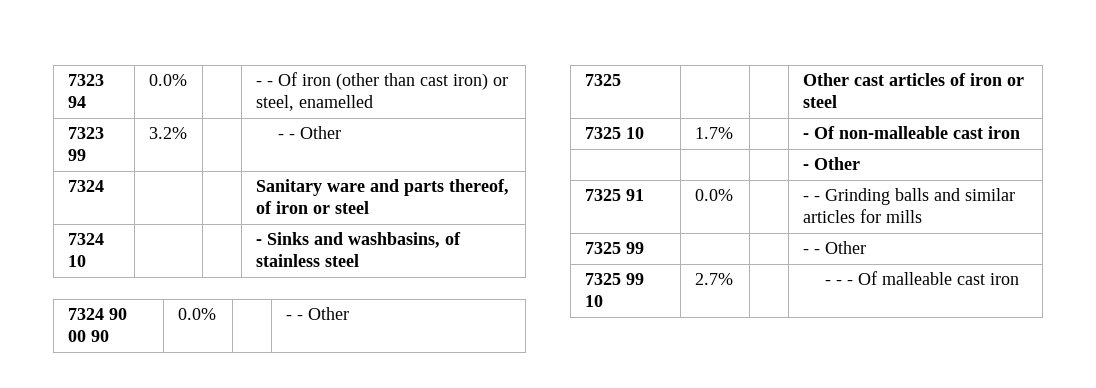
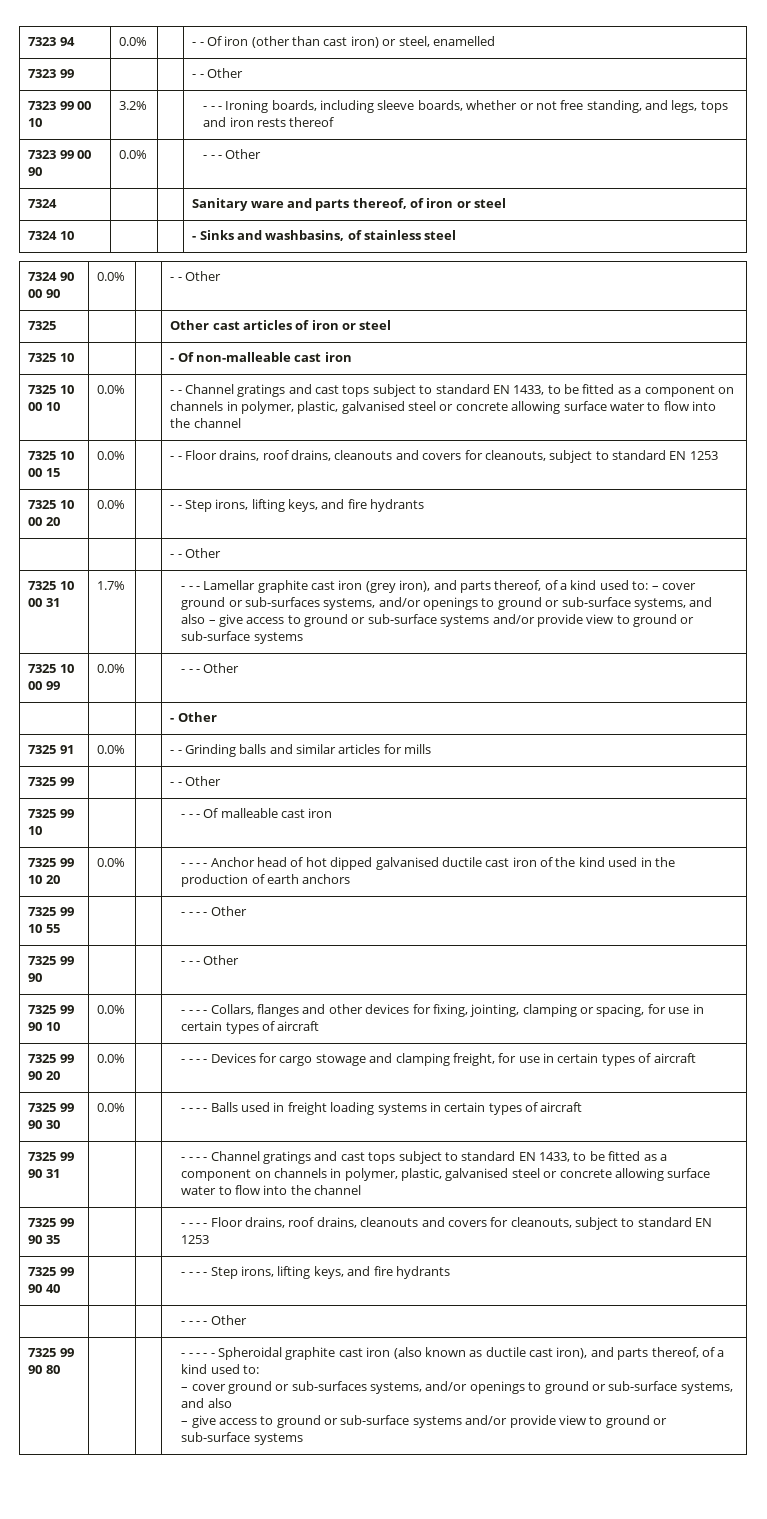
[148,127,187,139] 3.2% | | -> [192,68,243,78] [28,101,91,110] [28,118,43,127] [119,101,148,110] [203,100,728,113] [203,117,335,127] [28,150,91,159] [28,167,43,176] [119,150,148,159] [203,155,208,159] | | - - Other // 7323 99 00 10 | 3.2% | | - - - Ironing boards, including sleeve boards, whether or not free standing, and legs, tops and iron rests thereof // 7323 99 00 90 | 0.0% | | -
[694,127,733,139] 1.7% -> (74, 357) none
(1020, 132) none -> [28,385,74,394] [28,402,60,411] [97,385,126,394] [170,384,734,397] [170,401,717,414] [170,418,241,428] [28,451,74,460] [28,468,60,477] [97,451,126,460] [170,450,718,463] [28,500,74,509] [28,517,60,526] [97,500,126,509] [170,499,425,512] [170,548,221,558] [28,581,74,590] [28,598,60,607] [97,581,126,590] [181,580,696,593] [181,597,713,610] [181,614,695,627] [181,631,303,644] [28,664,74,673] [28,681,60,690] [97,664,126,673] [181,663,240,673] // 7325 10 00 10 | 0.0% | | - - Channel gratings and cast tops subject to standard EN 1433, to be fitted as a component on channels in polymer, plastic, galvanised steel or concrete allowing surface water to flow into the channel // 7325 10 00 15 | 0.0% | | - - Floor drains, roof drains, cleanouts and covers for cleanouts, subject to standard EN 1253 // 7325 10 00 20 | 0.0% | | - - Step irons, lifting keys, and fire hydrants // | | | - - Other // 7325 10 00 31 | 1.7% | | - - - Lamellar graphite cast iron (grey iron), and parts thereof, of a kind used to: – cover ground or sub-surfaces systems, and/or openings to ground or sub-surface systems, and also – give access to ground or sub-surface systems and/or provide view to ground or sub-surface systems // 7325 10 00 99 | 0.0% | | - - - Other
[694,273,733,285] 2.7% -> (43, 830) none
(1019, 279) none -> [28,858,74,867] [28,875,60,884] [97,858,126,867] [181,857,675,870] [181,874,351,887] [28,907,74,916] [28,924,60,933] [181,906,247,916] [28,956,74,965] [28,973,43,982] [181,955,240,965] [28,1005,74,1014] [28,1022,60,1031] [97,1005,126,1014] [181,1004,704,1017] [181,1021,320,1034] [28,1054,74,1063] [28,1071,60,1080] [97,1054,126,1063] [181,1053,696,1066] [28,1103,74,1112] [28,1120,60,1129] [97,1103,126,1112] [181,1102,583,1115] [28,1152,74,1161] [28,1169,60,1178] [181,1151,667,1164] [181,1168,711,1181] [181,1185,362,1195] [28,1218,74,1227] [28,1235,60,1244] [181,1217,713,1230] [181,1235,210,1244] [28,1267,74,1276] [28,1284,60,1293] [181,1266,450,1279] [181,1315,247,1325] [28,1348,74,1357] [28,1365,60,1374] [181,1347,725,1360] [181,1364,259,1374] [181,1381,733,1394] [181,1398,232,1408] [181,1415,668,1428] [181,1432,303,1445] // 7325 99 10 20 | 0.0% | | - - - - Anchor head of hot dipped galvanised ductile cast iron of the kind used in the production of earth anchors // 7325 99 10 55 | | | - - - - Other // 7325 99 90 | | | - - - Other // 7325 99 90 10 | 0.0% | | - - - - Collars, flanges and other devices for fixing, jointing, clamping or spacing, for use in certain types of aircraft // 7325 99 90 20 | 0.0% | | - - - - Devices for cargo stowage and clamping freight, for use in certain types of aircraft // 7325 99 90 30 | 0.0% | | - - - - Balls used in freight loading systems in certain types of aircraft // 7325 99 90 31 | | | - - - - Channel gratings and cast tops subject to standard EN 1433, to be fitted as a component on channels in polymer, plastic, galvanised steel or concrete allowing surface water to flow into the channel // 7325 99 90 35 | | | - - - - Floor drains, roof drains, cleanouts and covers for cleanouts, subject to standard EN 1253 // 7325 99 90 40 | | | - - - - Step irons, lifting keys, and fire hydrants // | | | - - - - Other // 7325 99 90 80 | | | - - - - - Spheroidal graphite cast iron (also known as ductile cast iron), and parts thereof, of a kind used to: // – cover ground or sub-surfaces systems, and/or openings to ground or sub-surface systems, and also // – give access to ground or sub-surface systems and/or provide view to ground or sub-surface systems

